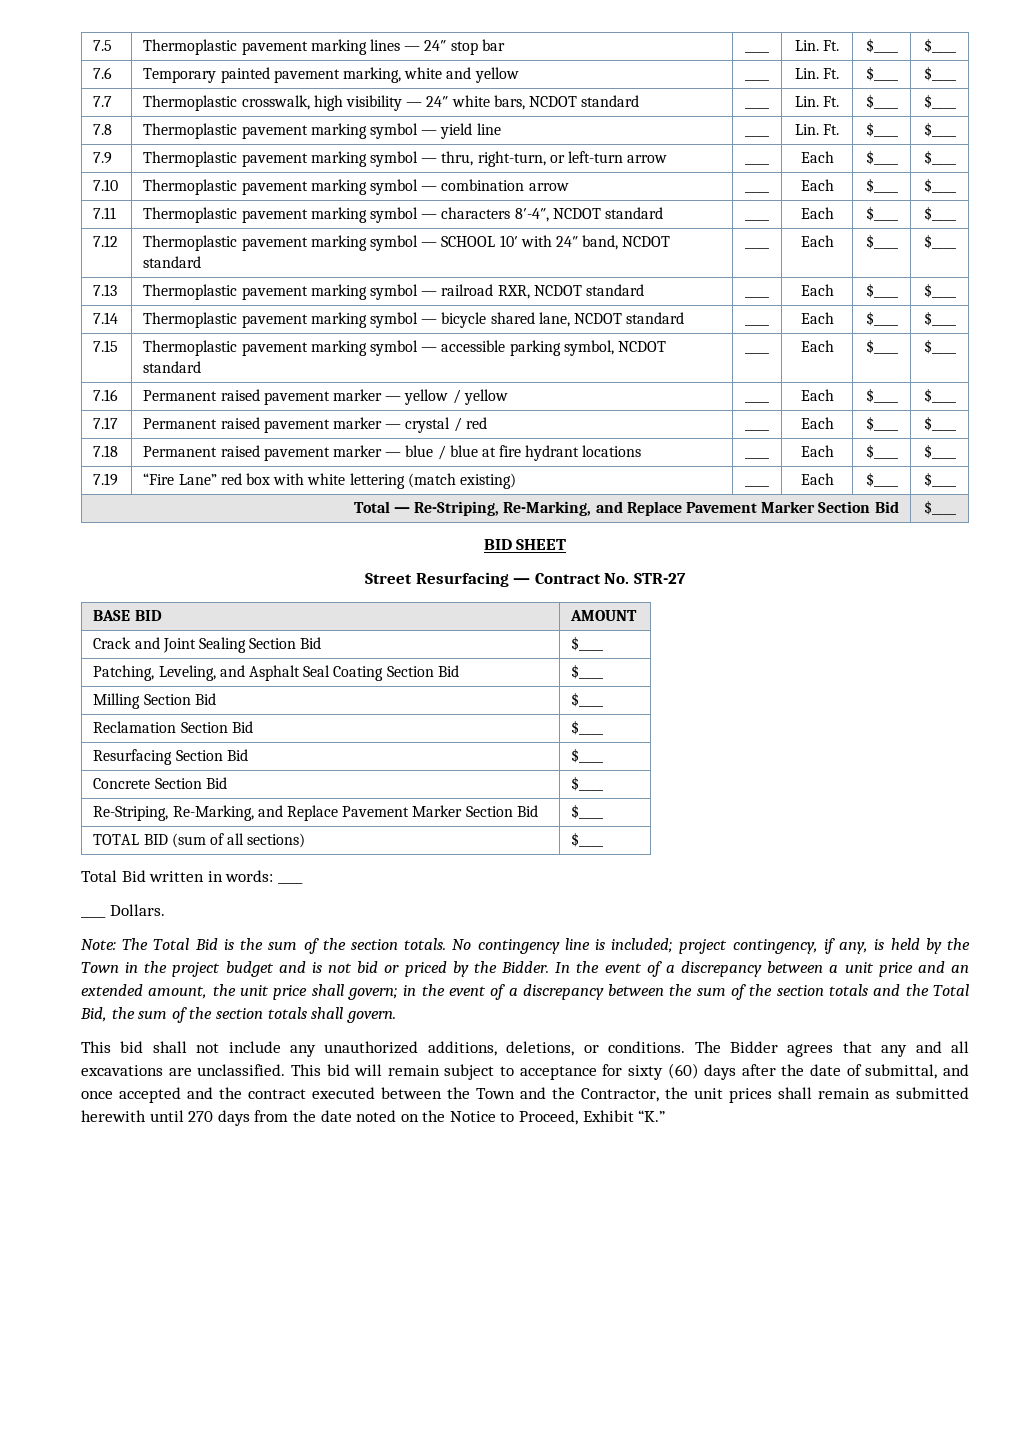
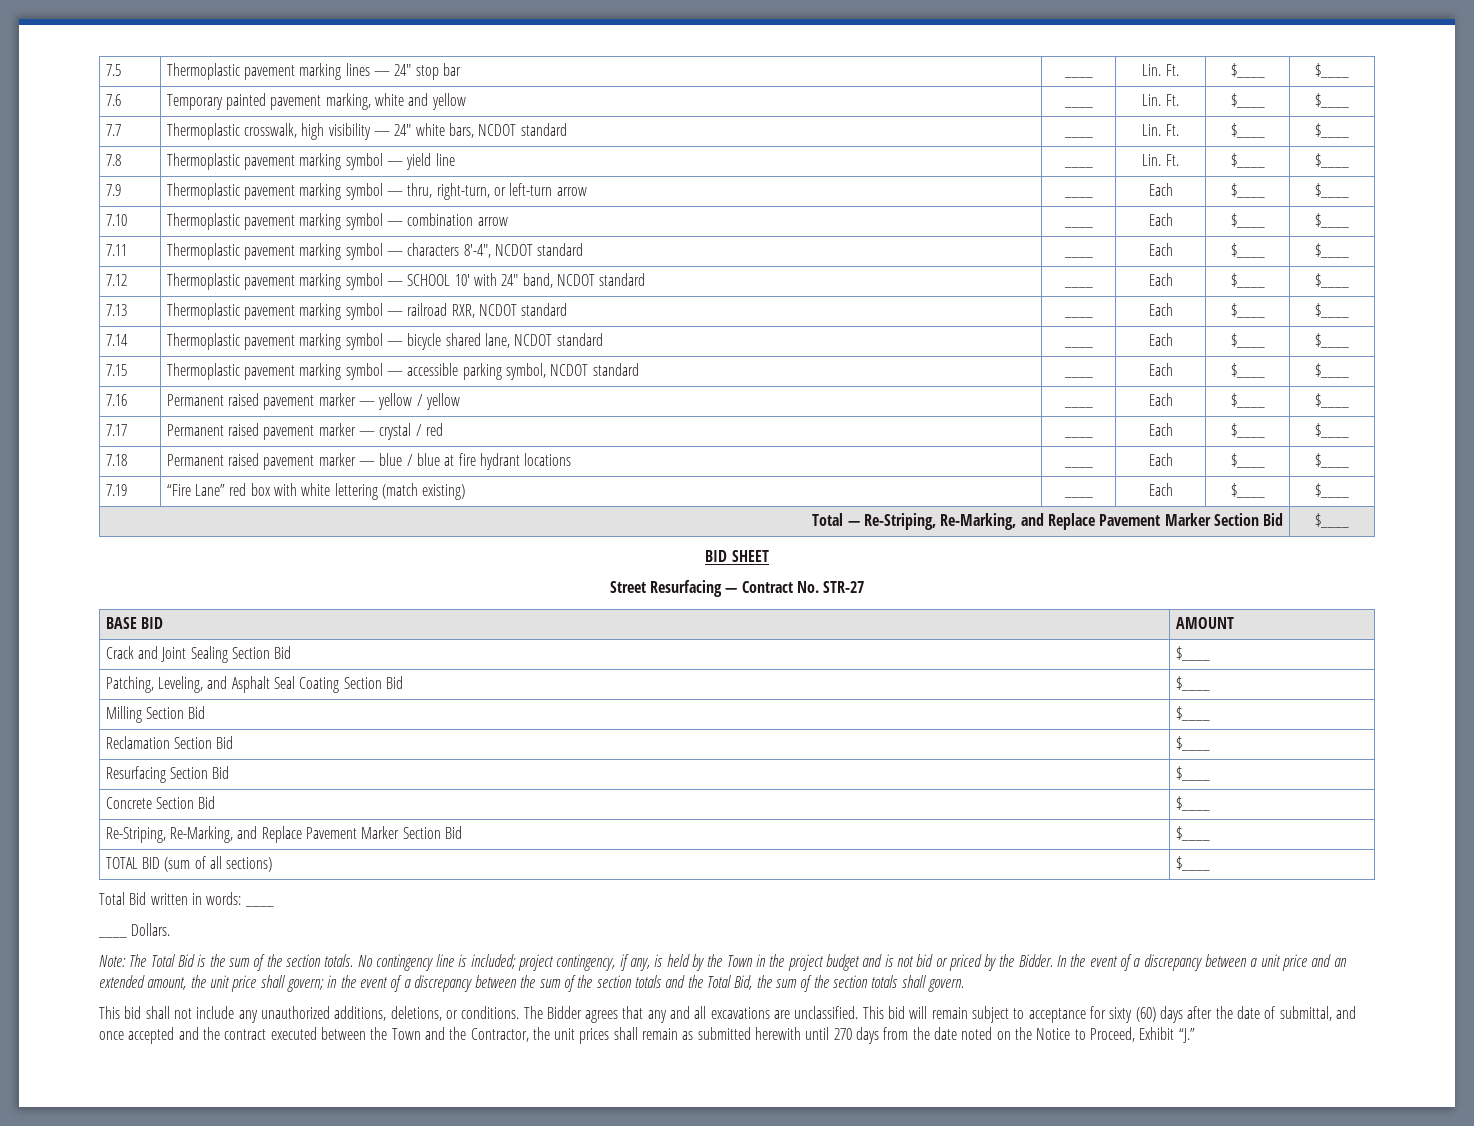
[638,1110,666,1122] “K.” -> [1178,1028,1195,1043] “J.”

